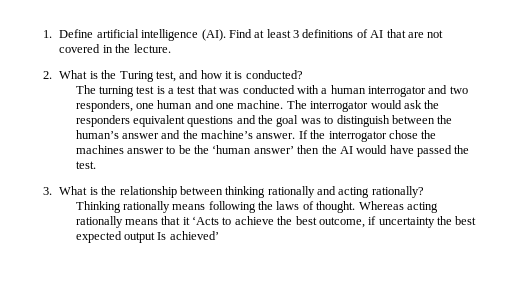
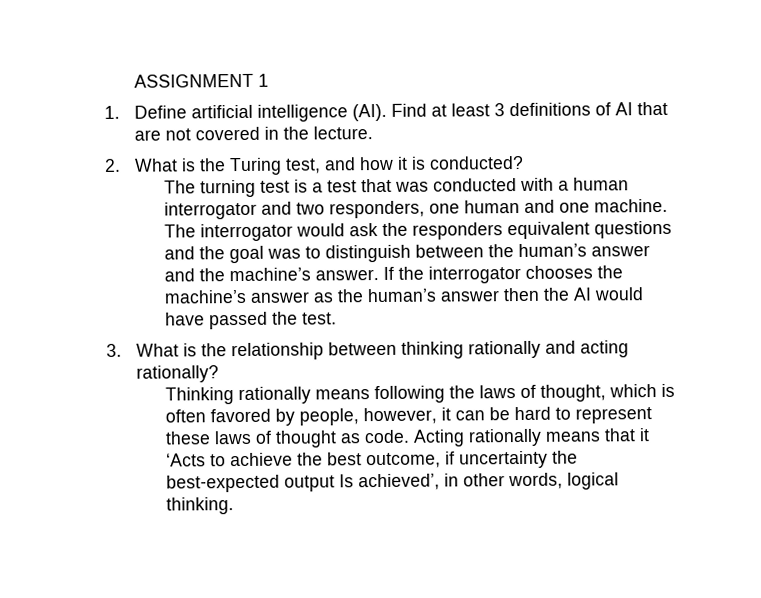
(43, 34) none -> [133,73,269,88] ASSIGNMENT 1 //
[388,130,437,139] [75,145,294,154] chose the machines answer to be the ‘human answer’ -> [524,265,623,279] [163,288,500,304] chooses the machine’s answer as the human’s answer
[316,201,438,213] thought. Whereas acting -> [539,383,675,402] [164,406,652,426] [164,429,465,448] thought, which is often favored by people, however, it can be hard to represent these laws of thought as code. Acting
[455,216,477,225] [75,231,219,243] best expected output Is achieved’ -> [165,472,619,493] [165,497,234,515] best-expected output Is achieved’, in other words, logical thinking.

